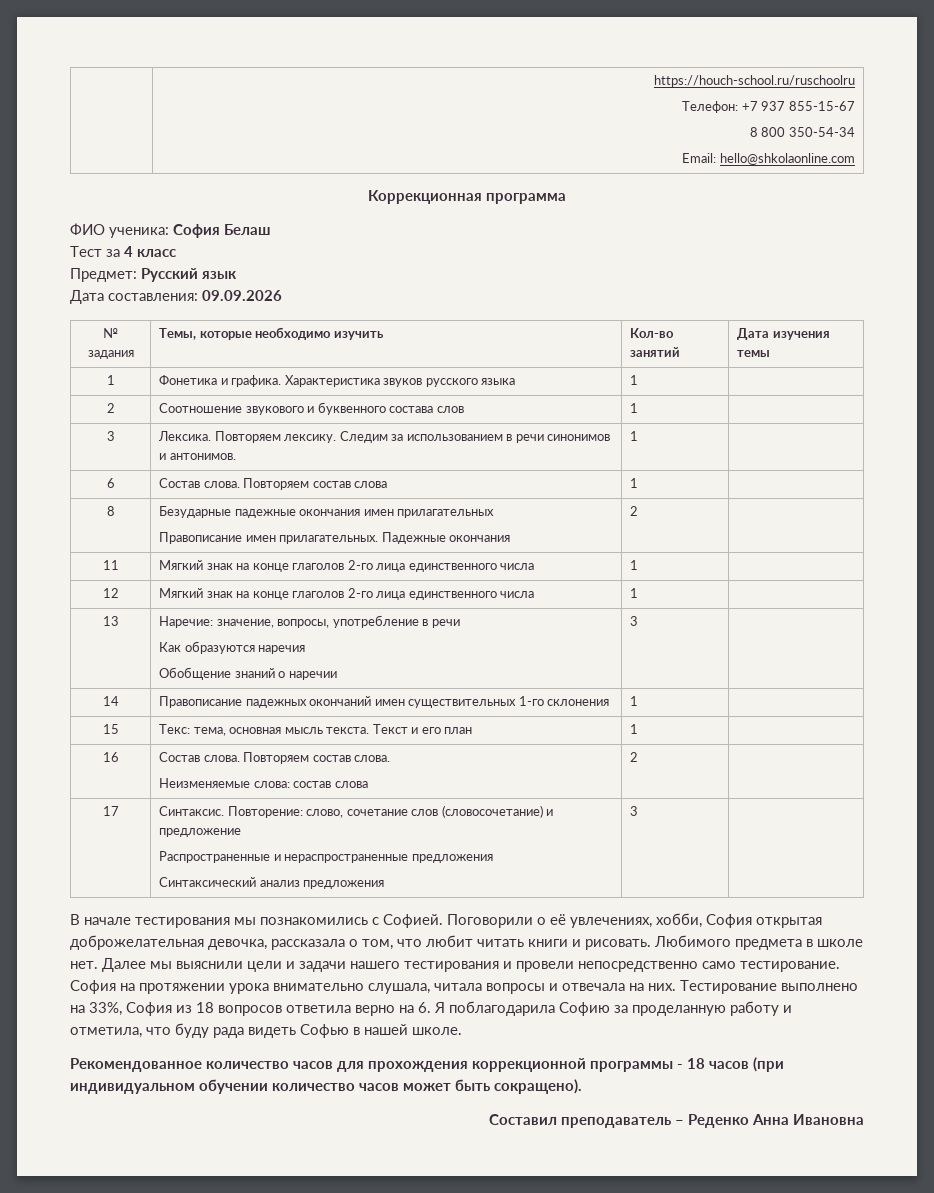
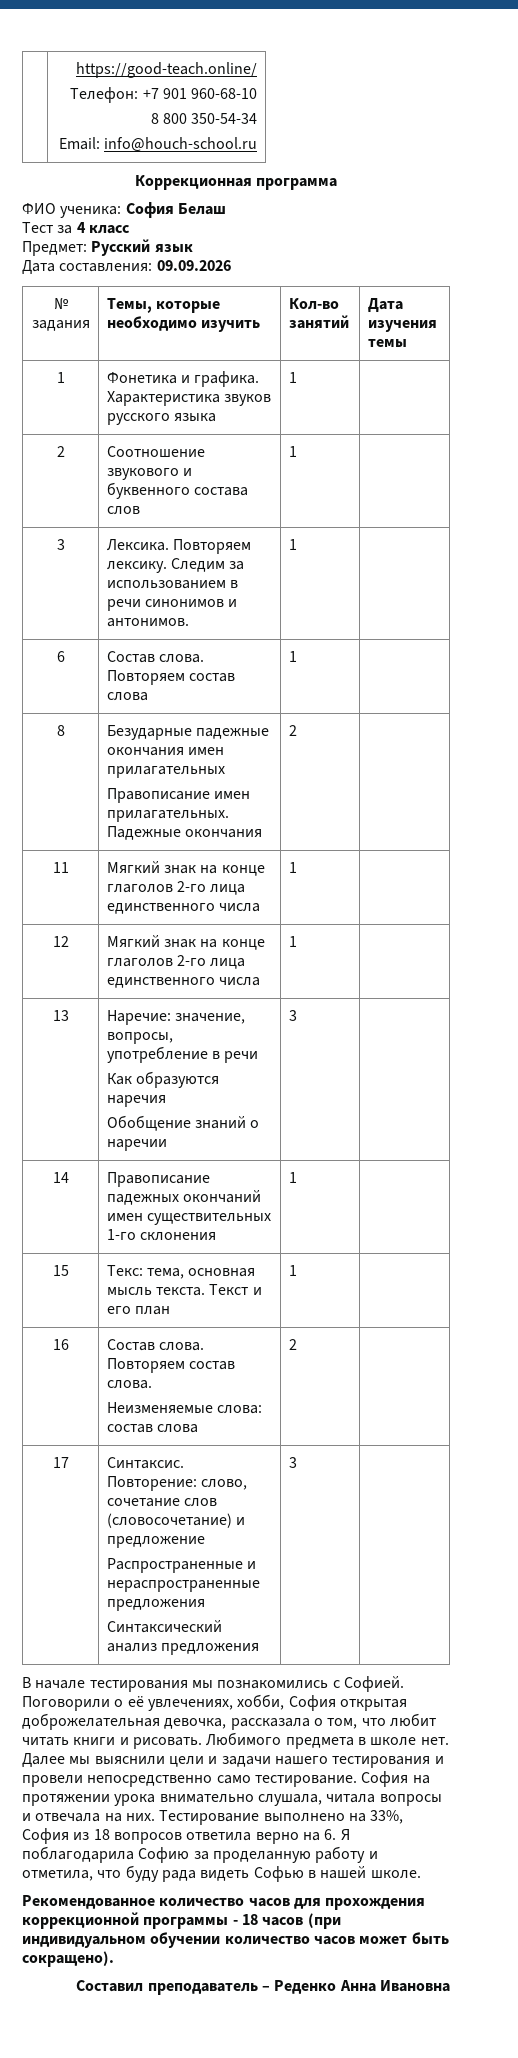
[653,75,855,87] | https://houch-school.ru/ruschoolru -> [76,62,258,78] | https://good-teach.online/
[761,101,855,111] 937 855-15-67 -> [162,88,258,99] 901 960-68-10
[719,153,855,165] hello@shkolaonline.com -> [104,137,258,152] info@houch-school.ru

